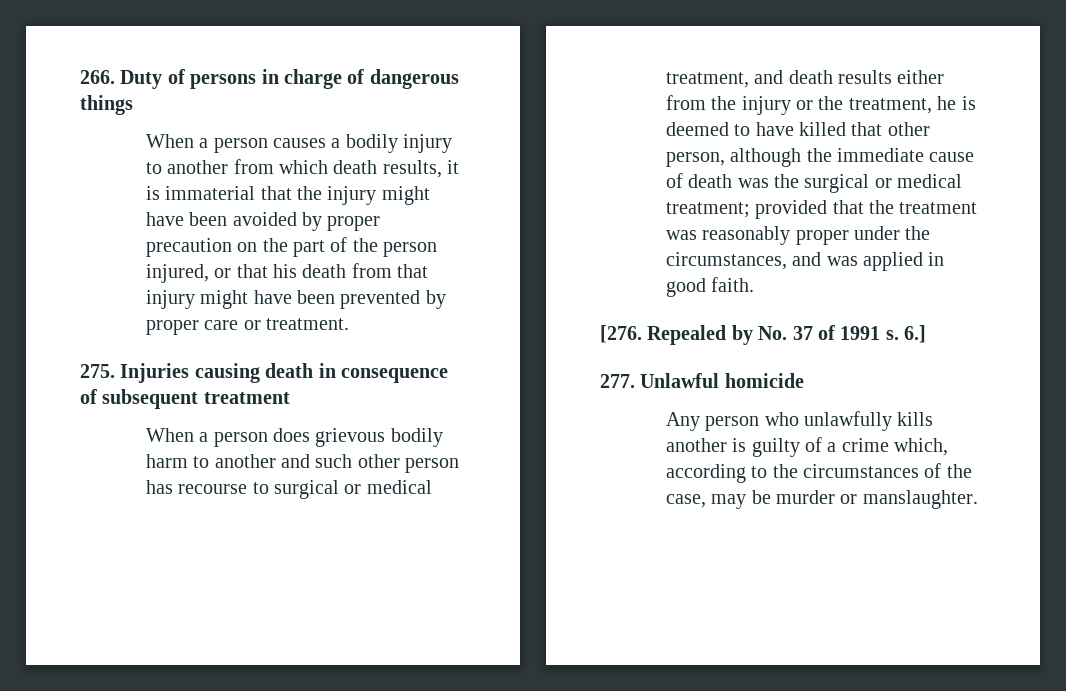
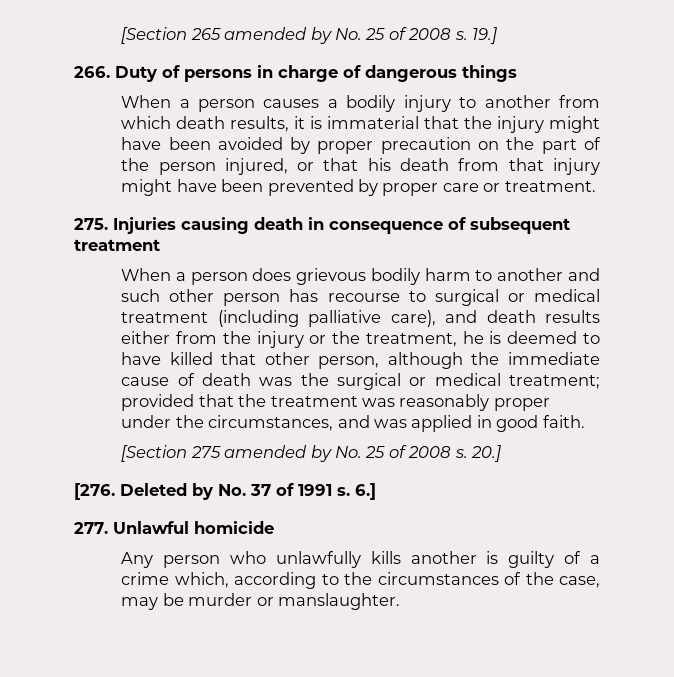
(80, 77) none -> [121,27,498,44] [Section 265 amended by No. 25 of 2008 s. 19.] //
[665,72,749,88] treatment, -> [121,310,436,327] treatment (including palliative care),
(755, 284) none -> [121,445,502,462] // [Section 275 amended by No. 25 of 2008 s. 20.]
[647,325,727,345] Repealed -> [120,483,187,496] Deleted

